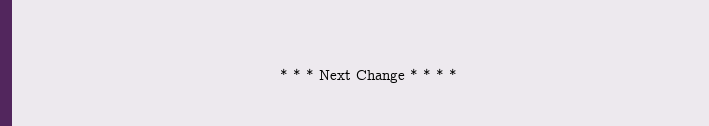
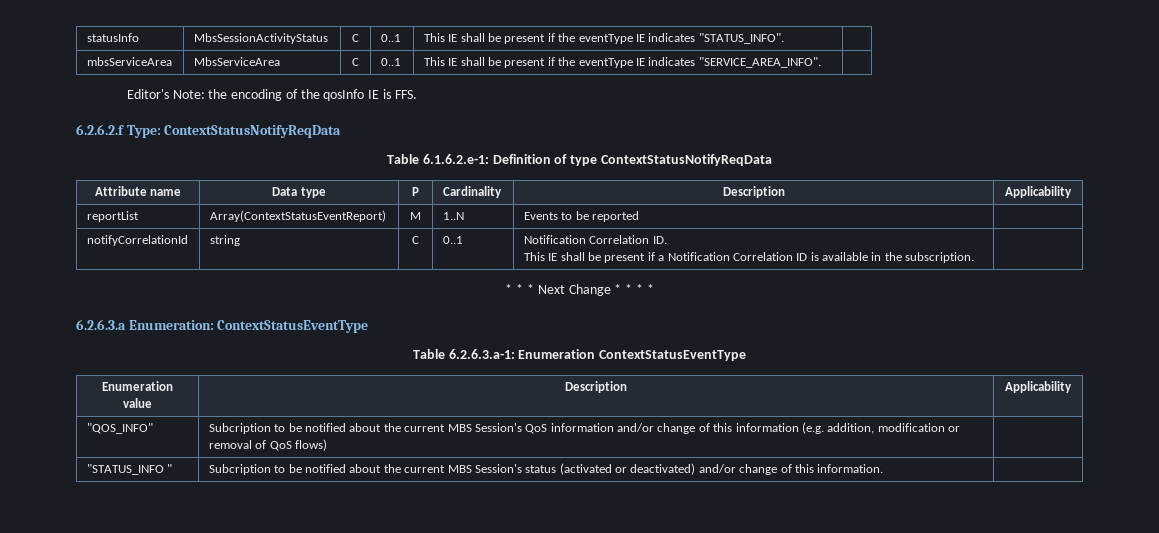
(280, 74) none -> [86,33,139,42] [193,33,328,44] [352,34,359,42] [380,34,401,42] [423,33,784,44] [86,57,172,66] [193,57,280,66] [352,58,359,66] [380,58,401,66] [423,57,821,68] [126,89,417,101] [76,124,342,138] [387,154,772,166] [94,186,182,196] [272,187,326,198] [412,187,419,196] [442,186,502,198] [722,186,785,198] [1005,186,1072,198] [86,211,139,222] [209,210,386,222] [410,212,421,220] [442,212,464,220] [523,211,640,222] [86,235,188,246] [209,235,240,246] [412,236,419,244] [442,236,463,244] [523,235,667,244] [523,252,975,263] statusInfo | MbsSessionActivityStatus | C | 0..1 | This IE shall be present if the eventType IE indicates "STATUS_INFO". | // mbsServiceArea | MbsServiceArea | C | 0..1 | This IE shall be present if the eventType IE indicates "SERVICE_AREA_INFO". | // Editor's Note: the encoding of the qosInfo IE is FFS. // 6.2.6.2.f Type: ContextStatusNotifyReqData // Table 6.1.6.2.e-1: Definition of type ContextStatusNotifyReqData // Attribute name | Data type | P | Cardinality | Description | Applicability // reportList | Array(ContextStatusEventReport) | M | 1..N | Events to be reported | // notifyCorrelationId | string | C | 0..1 | Notification Correlation ID. // This IE shall be present if a Notification Correlation ID is available in the subscription. | //
(457, 74) none -> [76,319,369,333] [412,349,747,361] [102,381,173,391] [123,398,152,408] [565,381,627,393] [1005,381,1072,393] [86,423,153,434] [208,422,961,434] [208,439,328,451] [86,464,173,475] [208,463,884,475] // 6.2.6.3.a Enumeration: ContextStatusEventType // Table 6.2.6.3.a-1: Enumeration ContextStatusEventType // Enumeration value | Description | Applicability // "QOS_INFO" | Subcription to be notified about the current MBS Session's QoS information and/or change of this information (e.g. addition, modification or removal of QoS flows) | // "STATUS_INFO " | Subcription to be notified about the current MBS Session's status (activated or deactivated) and/or change of this information. |

